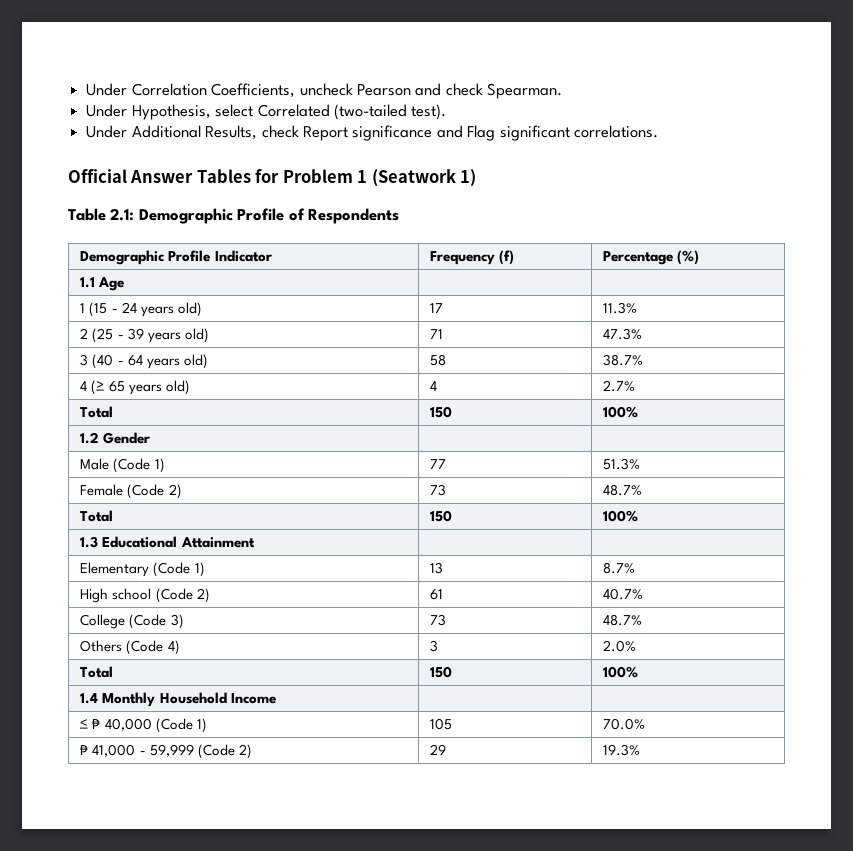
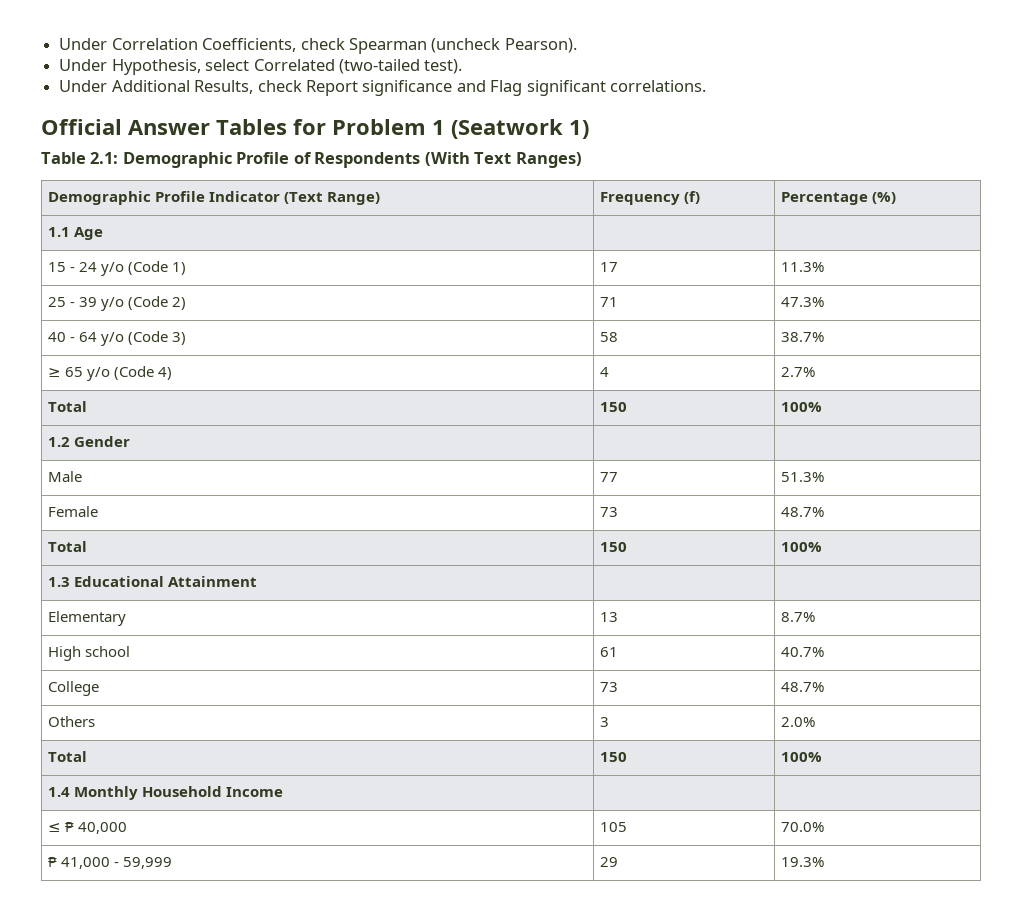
[299,83,563,99] uncheck Pearson and check Spearman. -> [300,38,577,54] check Spearman (uncheck Pearson).
(400, 216) none -> [424,152,582,168] (With Text Ranges)
(272, 256) none -> [283,192,380,205] (Text Range)
[80,302,202,317] [430,303,444,313] [603,302,638,314] [80,328,209,343] [430,329,444,339] [603,328,643,340] [80,354,208,369] [430,354,447,366] [603,354,644,366] [80,380,190,395] 1 (15 - 24 years old) | 17 | 11.3% // 2 (25 - 39 years old) | 71 | 47.3% // 3 (40 - 64 years old) | 58 | 38.7% // 4 (≥ 65 years old) -> [47,261,186,276] [599,262,618,272] [780,262,824,272] [47,296,186,311] [599,297,618,307] [780,297,824,307] [47,331,186,346] [599,332,618,342] [780,332,824,342] [47,366,172,381] 15 - 24 y/o (Code 1) | 17 | 11.3% // 25 - 39 y/o (Code 2) | 71 | 47.3% // 40 - 64 y/o (Code 3) | 58 | 38.7% // ≥ 65 y/o (Code 4)
[113,458,165,473] (Code 1) -> (82, 476) none
[127,484,182,499] (Code 2) -> (98, 511) none
[153,562,205,577] (Code 1) -> (126, 618) none
[155,588,210,603] (Code 2) -> (130, 651) none
[129,614,184,629] (Code 3) -> (99, 688) none
[126,640,180,655] (Code 4) -> (95, 721) none
[155,718,207,733] (Code 1) -> (127, 828) none
[197,744,252,759] (Code 2) -> (172, 863) none

